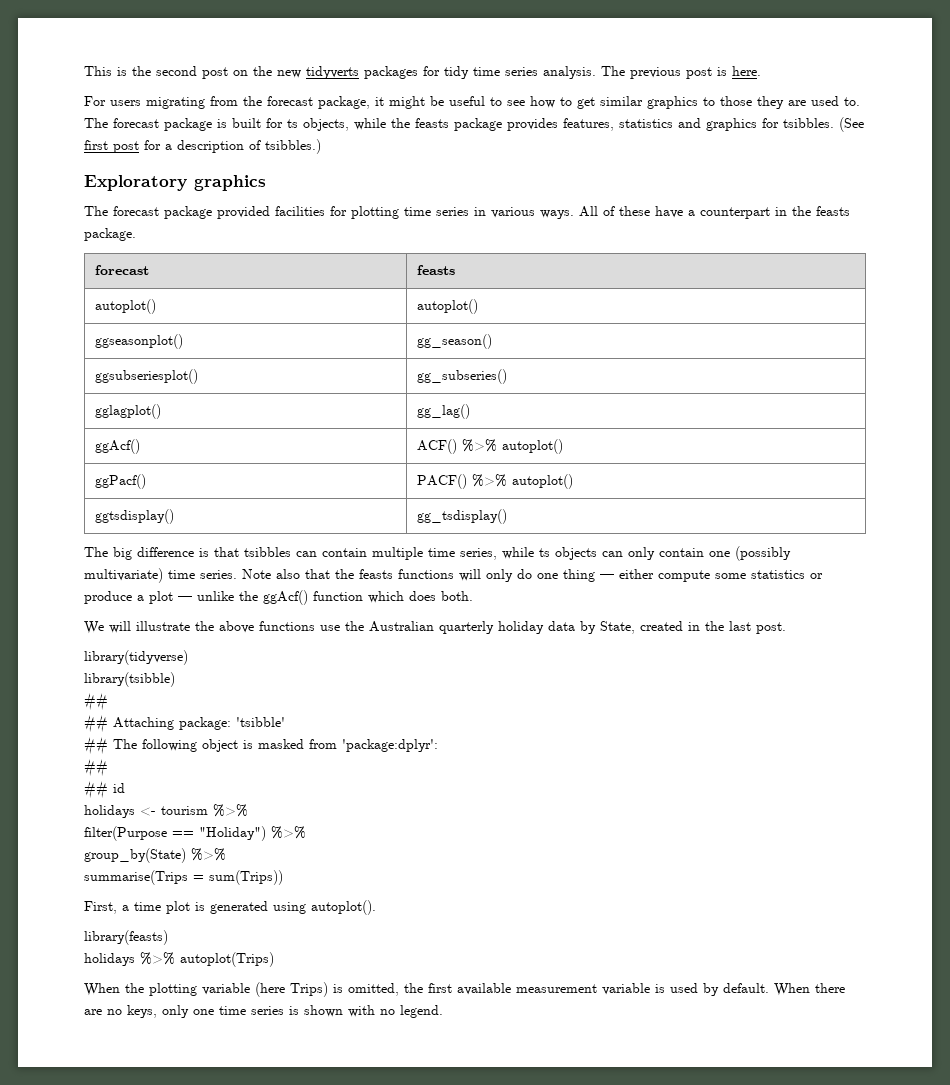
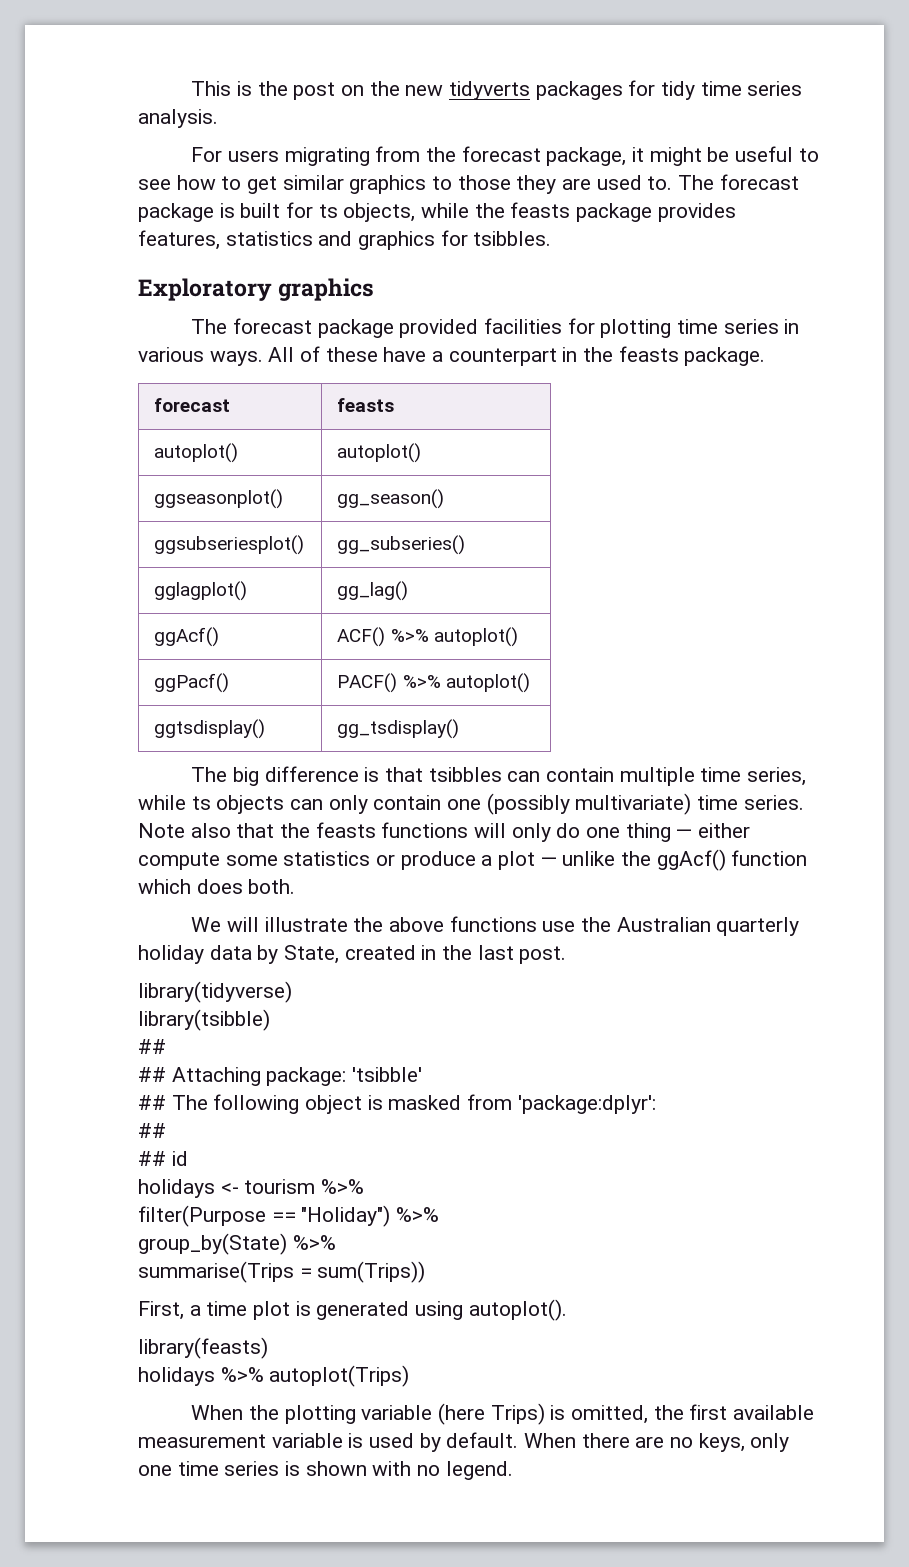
[156,66,197,76] second -> (288, 88) none
[601,66,761,79] The previous post is here. -> (218, 118) none
[839,117,864,132] [84,139,321,154] (See first post for a description of tsibbles.) -> (552, 238) none

